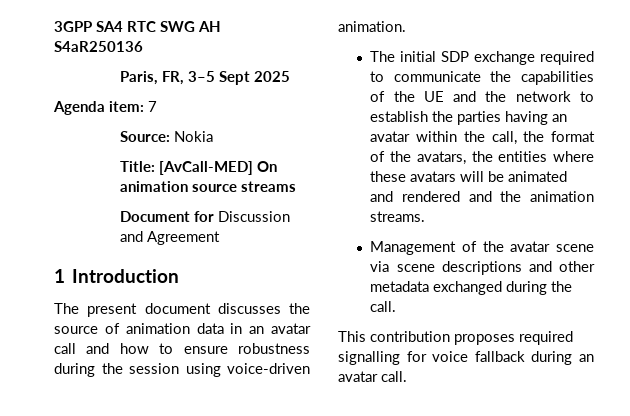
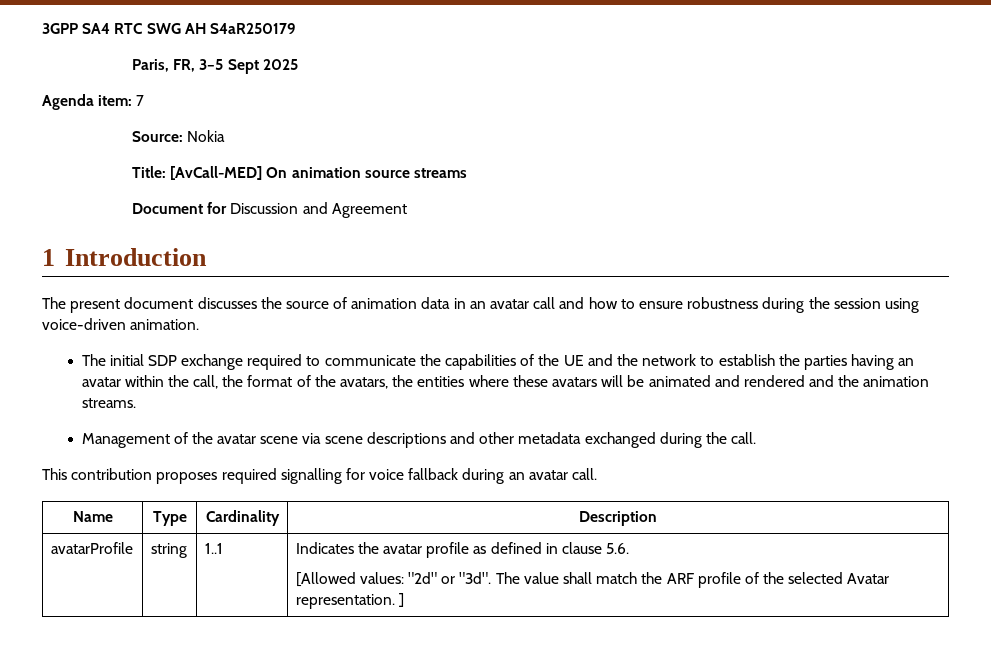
[54,41,143,52] S4aR250136 -> [209,23,296,34] S4aR250179
(407, 376) none -> [72,511,113,522] [152,511,187,526] [205,510,280,526] [579,511,657,526] [50,542,133,554] [150,543,187,558] [204,543,223,554] [295,542,630,558] [295,572,890,588] [295,593,404,609] // Name | Type | Cardinality | Description // avatarProfile | string | 1..1 | Indicates the avatar profile as defined in clause 5.6. // [Allowed values: "2d" or "3d". The value shall match the ARF profile of the selected Avatar representation. ]

